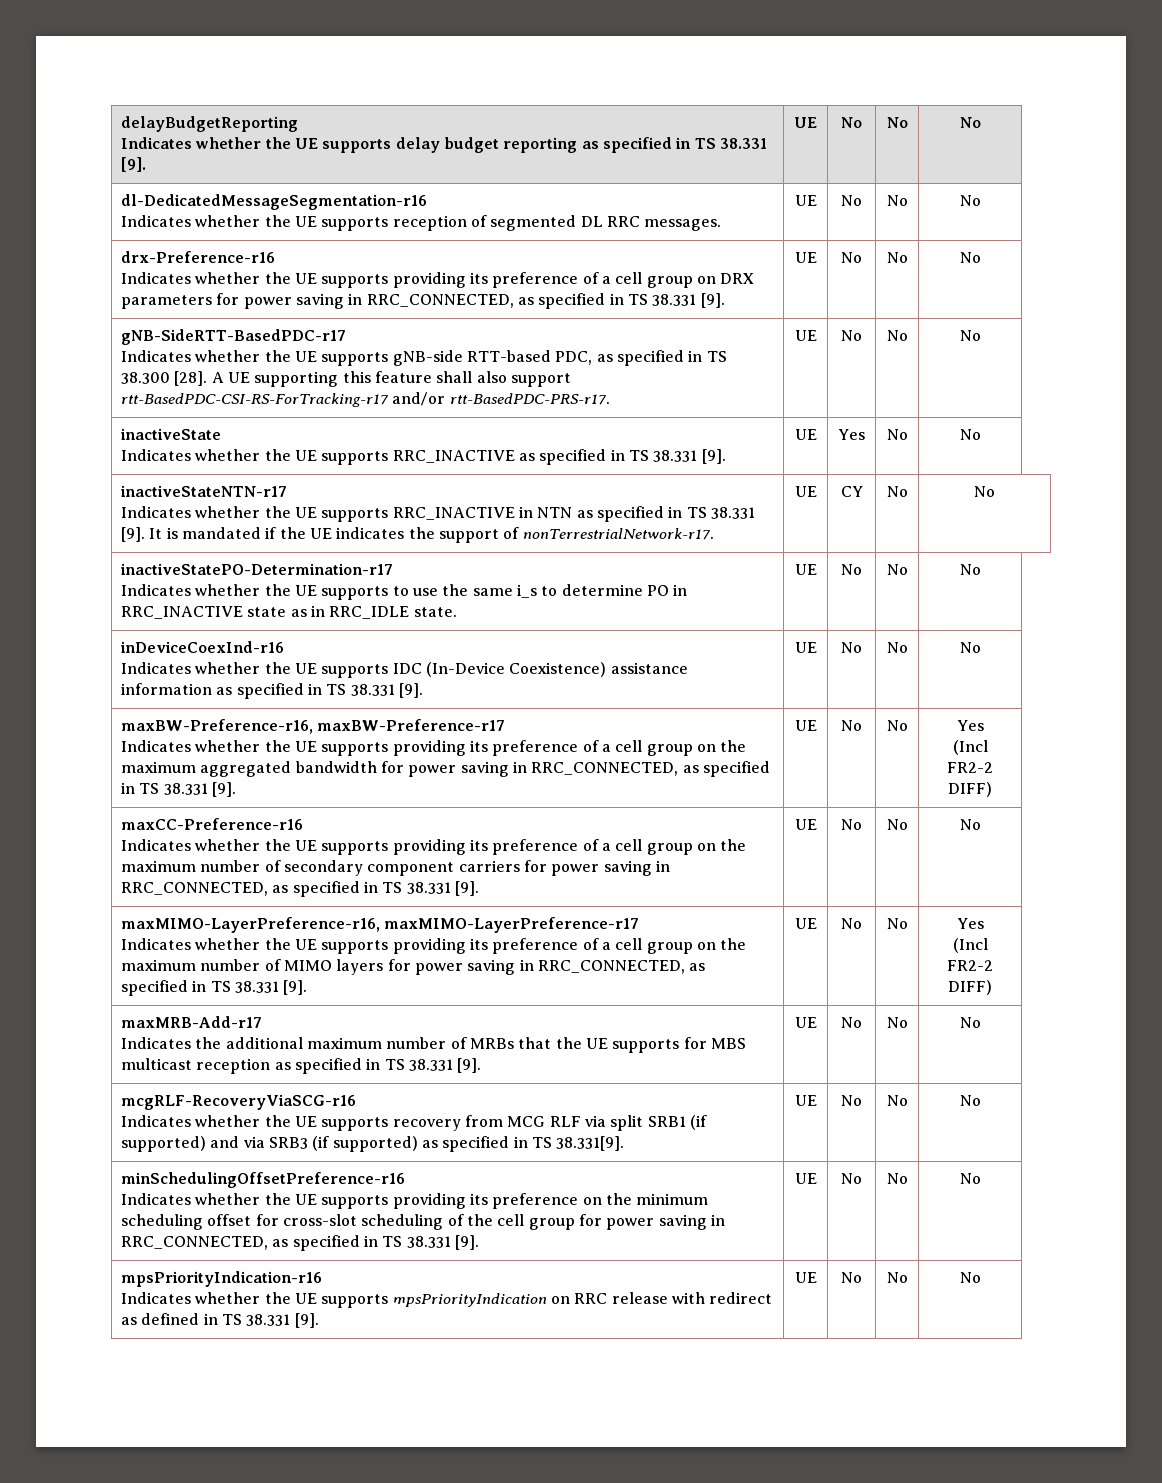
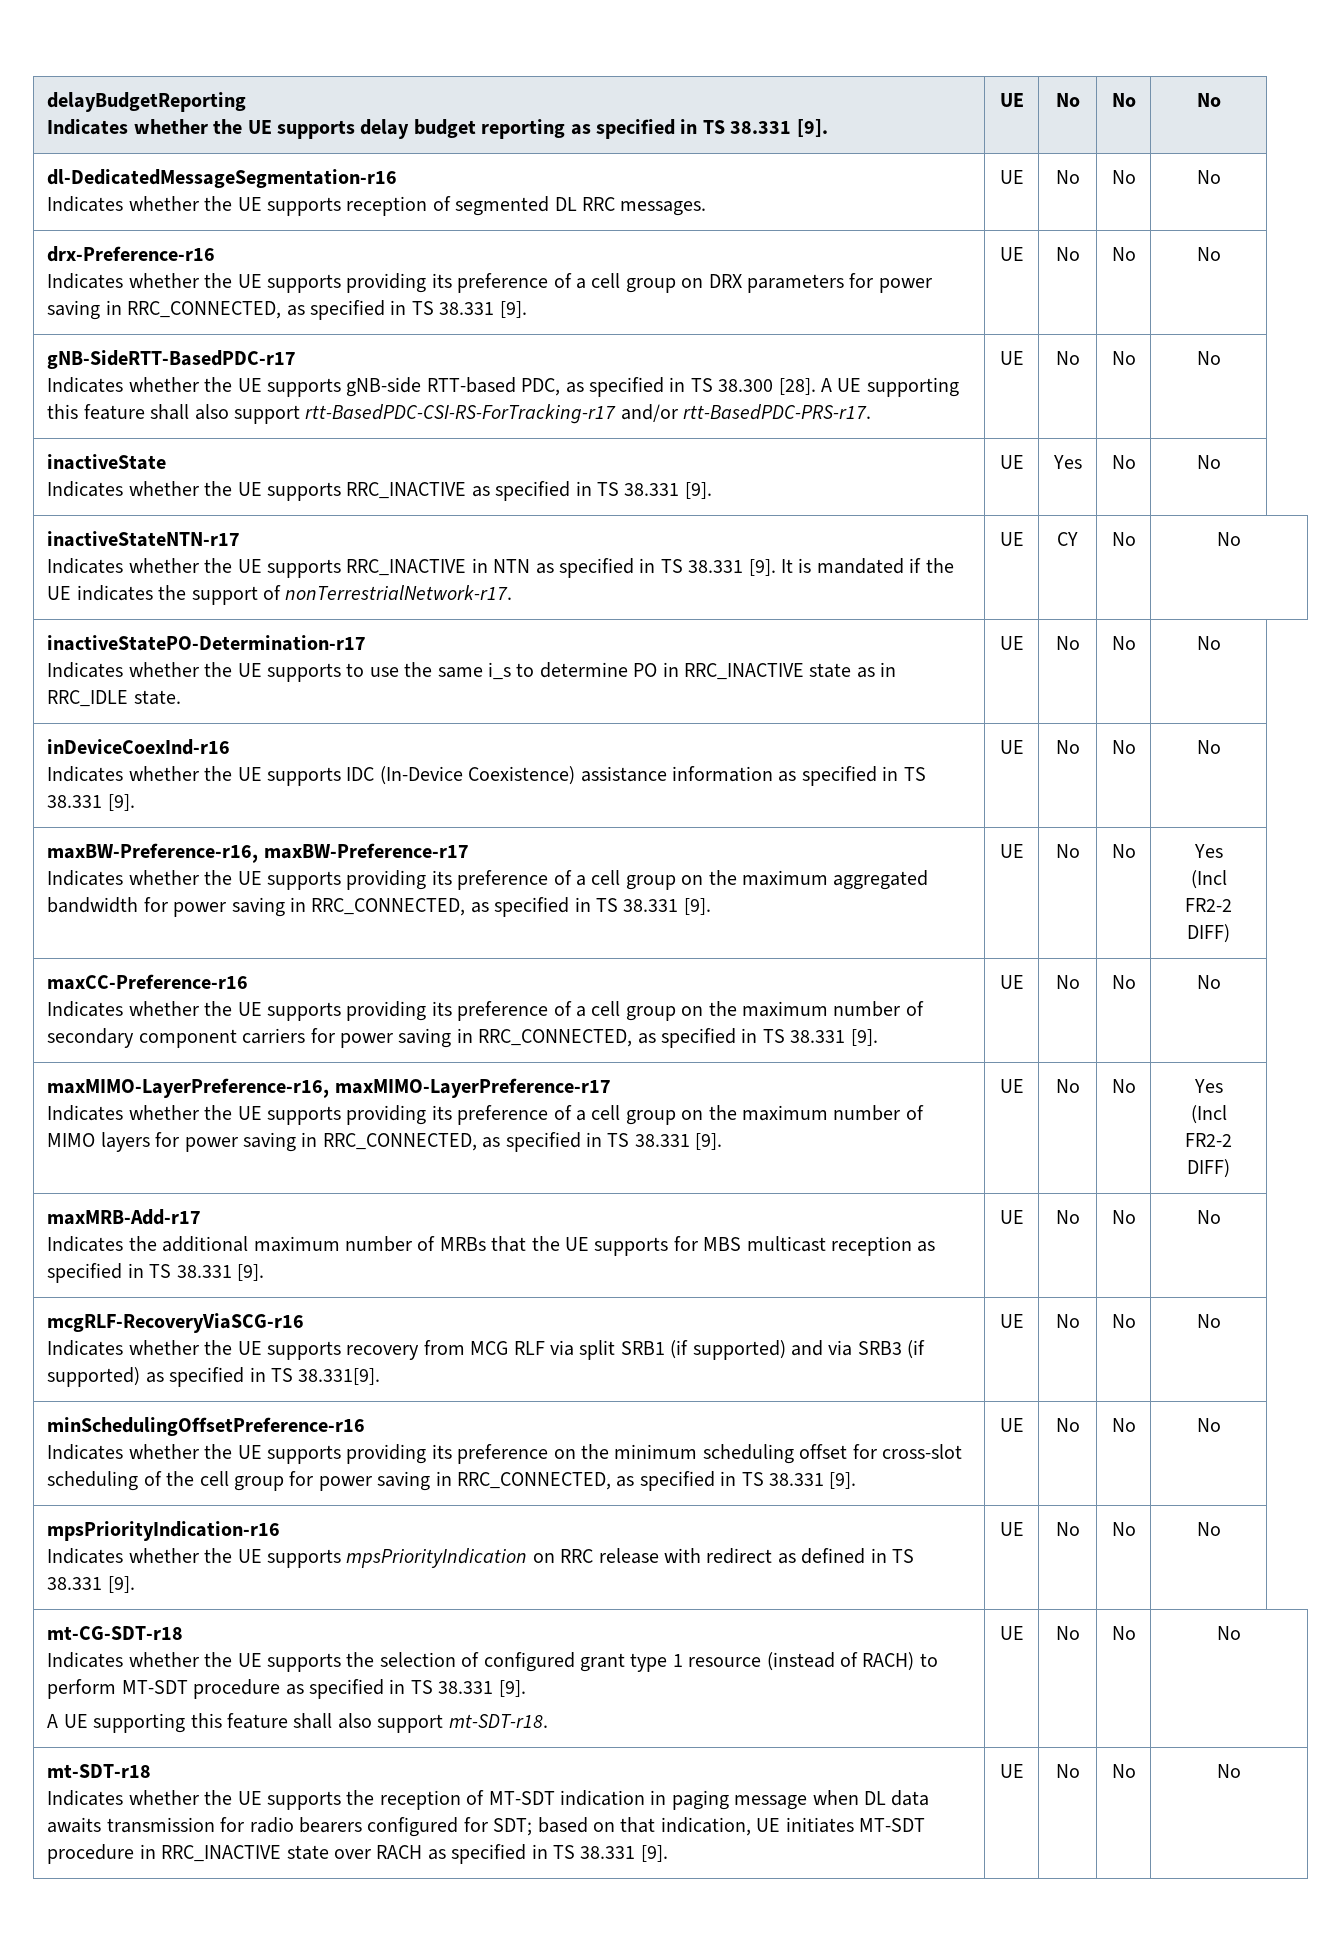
(981, 1277) none -> [47,1626,184,1640] [47,1652,938,1672] [47,1679,526,1699] [47,1713,548,1733] [999,1626,1024,1640] [1055,1626,1080,1640] [1111,1626,1136,1640] [1217,1626,1241,1640] [47,1764,152,1778] [47,1790,930,1810] [47,1817,926,1837] [47,1844,668,1864] [999,1764,1024,1778] [1055,1764,1080,1778] [1111,1764,1136,1778] [1217,1764,1241,1778] // mt-CG-SDT-r18 // Indicates whether the UE supports the selection of configured grant type 1 resource (instead of RACH) to perform MT-SDT procedure as specified in TS 38.331 [9]. // A UE supporting this feature shall also support mt-SDT-r18. | UE | No | No | No // mt-SDT-r18 // Indicates whether the UE supports the reception of MT-SDT indication in paging message when DL data awaits transmission for radio bearers configured for SDT; based on that indication, UE initiates MT-SDT procedure in RRC_INACTIVE state over RACH as specified in TS 38.331 [9]. | UE | No | No | No

